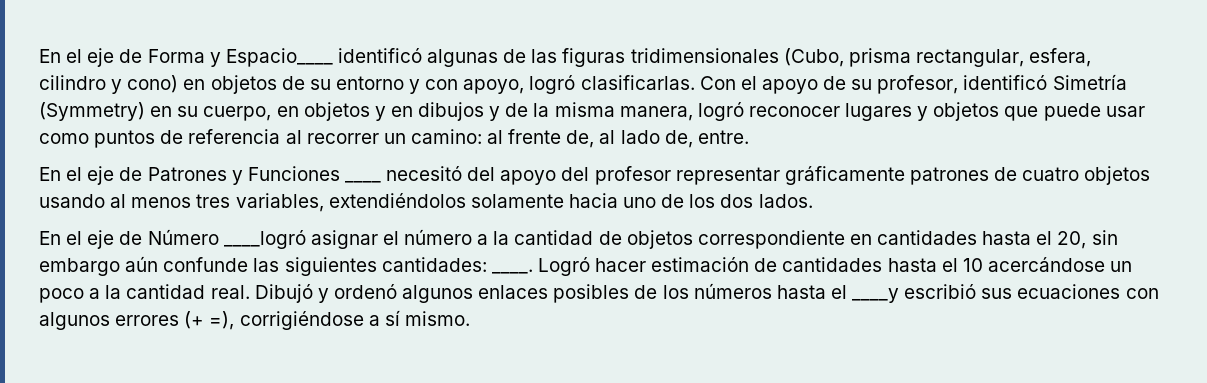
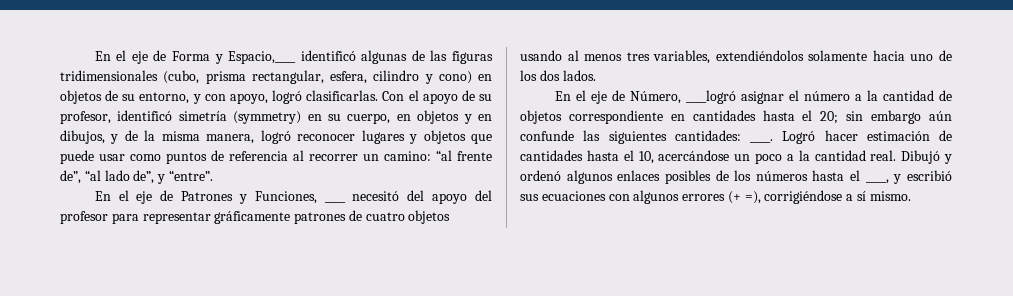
[225,48,333,67] Espacio____ -> [228,51,297,64] Espacio,____
[783,48,844,67] (Cubo, -> [163,70,200,84] (cubo,
[335,76,404,90] entorno -> [139,92,190,104] entorno,
[1052,74,1127,90] [39,102,145,121] Simetría (Symmetry) -> [178,111,302,124] simetría (symmetry)
[418,102,485,121] dibujos -> [60,130,105,144] dibujos,
[487,129,749,148] al frente de, al lado de, entre. -> [436,150,492,161] [60,170,213,184] “al frente de”, “al lado de”, y “entre”.
[247,166,340,181] Funciones -> [254,191,317,204] Funciones,
(671, 175) none -> [111,213,139,224] para
[147,229,219,245] Número -> [629,91,681,104] Número,
[1057,231,1087,249] 20, -> [820,111,839,124] 20;
[962,258,983,272] 10 -> [638,151,654,164] 10,
[852,288,900,303] ____y -> [865,174,902,184] ____, y

